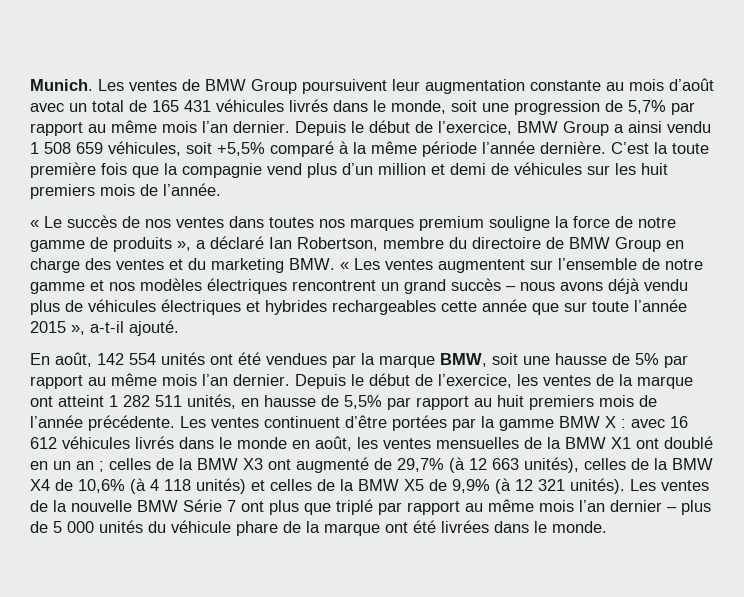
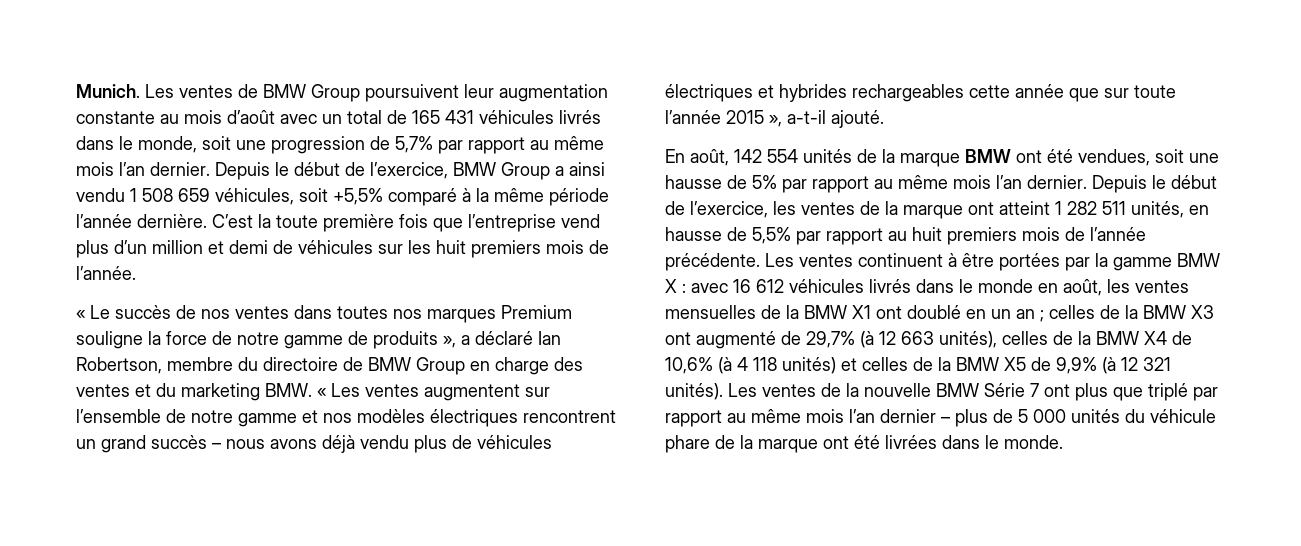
[164,163,262,178] la compagnie -> [468,214,556,232] l’entreprise
[419,216,484,231] premium -> [501,305,572,319] Premium
[210,352,487,368] ont été vendues par la marque BMW, -> [857,149,1150,167] de la marque BMW ont été vendues,
[345,415,387,428] d’être -> [948,253,994,267] à être

